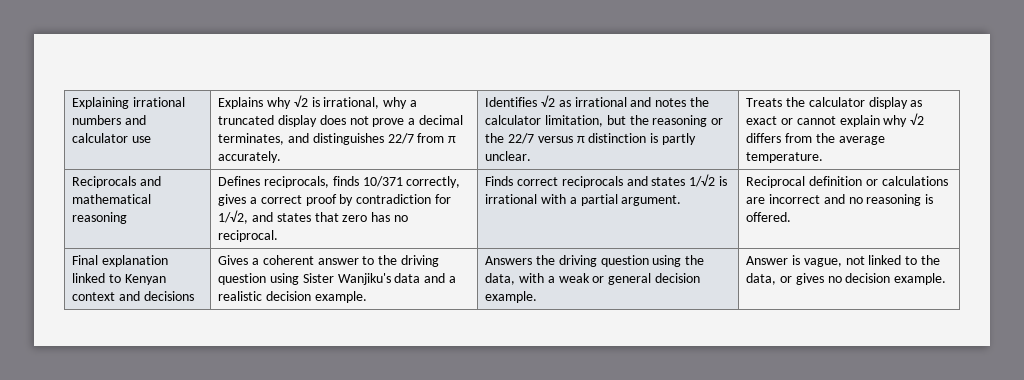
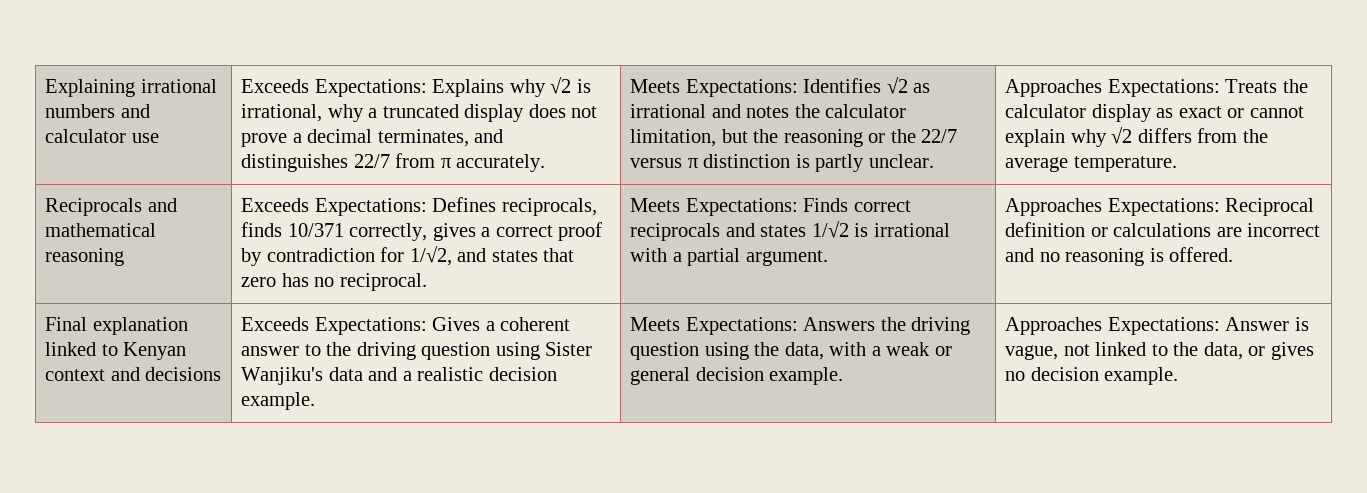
(151, 139) none -> [241,79,427,97] Exceeds Expectations:
(282, 157) none -> [630,79,798,97] Meets Expectations:
(532, 156) none -> [1005,79,1220,97] Approaches Expectations:
(128, 218) none -> [241,198,427,216] Exceeds Expectations:
(279, 236) none -> [630,198,798,216] Meets Expectations:
(682, 200) none -> [1005,198,1220,216] Approaches Expectations:
(194, 296) none -> [241,317,427,335] Exceeds Expectations:
(367, 297) none -> [630,317,798,335] Meets Expectations:
(538, 297) none -> [1005,317,1220,335] Approaches Expectations:

